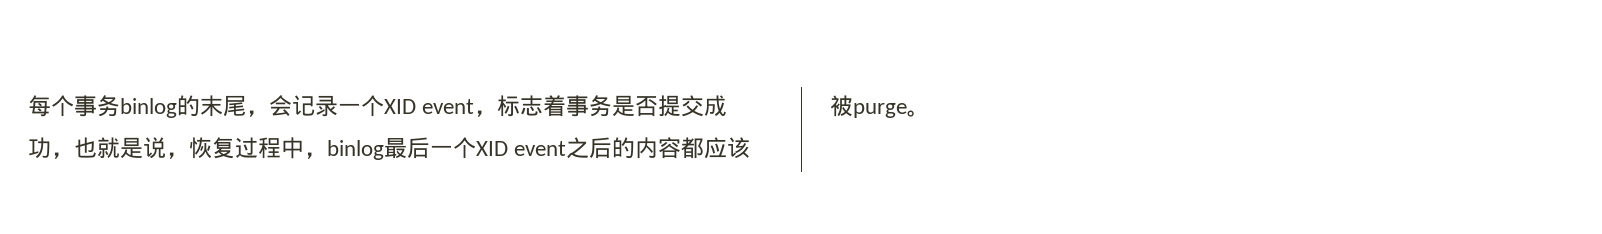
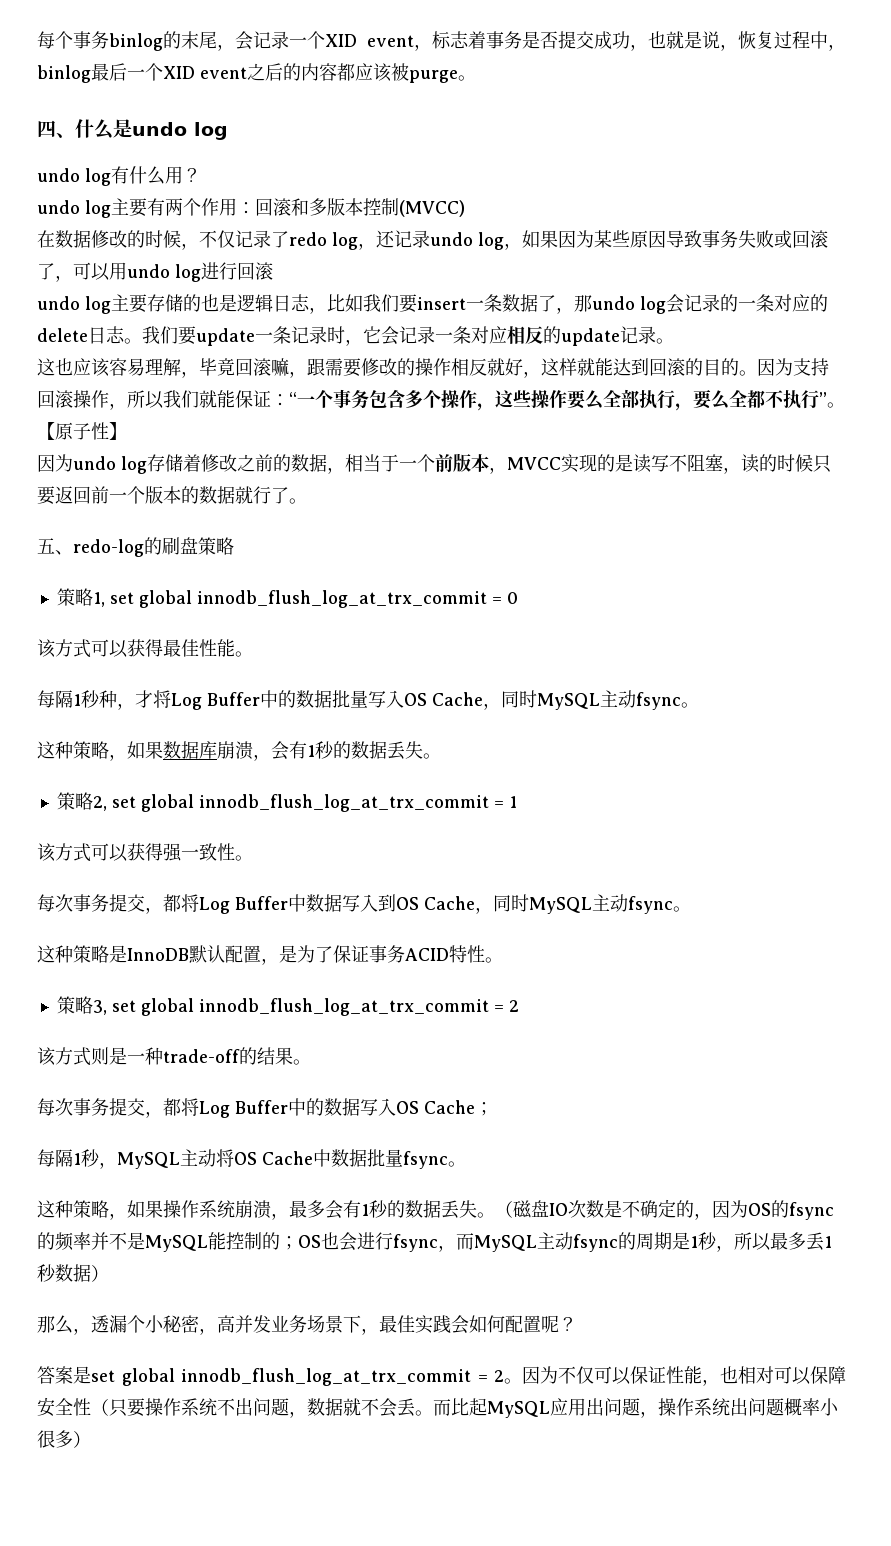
(930, 113) none -> [37,119,228,140] [37,166,201,186] [37,198,465,218] [37,230,828,250] [37,262,273,282] [37,294,828,314] [37,326,674,346] [37,358,829,378] [37,389,845,411] [37,422,127,440] [37,453,831,474] [37,486,307,505] [37,537,234,557] [56,588,518,608] [37,639,253,658] [37,690,699,710] [37,741,441,761] [56,792,517,812] [37,843,253,862] [37,894,691,914] [37,945,503,965] [56,996,519,1016] [37,1047,311,1066] [37,1098,493,1118] [37,1149,466,1169] [37,1199,834,1220] [37,1232,832,1252] [37,1264,109,1282] [37,1315,577,1335] [37,1366,846,1386] [37,1397,839,1418] [37,1430,91,1448] // 四、什么是undo log // undo log有什么用？ // undo log主要有两个作用：回滚和多版本控制(MVCC) // 在数据修改的时候，不仅记录了redo log，还记录undo log，如果因为某些原因导致事务失败或回滚了，可以用undo log进行回滚 // undo log主要存储的也是逻辑日志，比如我们要insert一条数据了，那undo log会记录的一条对应的delete日志。我们要update一条记录时，它会记录一条对应相反的update记录。 // 这也应该容易理解，毕竟回滚嘛，跟需要修改的操作相反就好，这样就能达到回滚的目的。因为支持回滚操作，所以我们就能保证：“一个事务包含多个操作，这些操作要么全部执行，要么全都不执行”。【原子性】 // 因为undo log存储着修改之前的数据，相当于一个前版本，MVCC实现的是读写不阻塞，读的时候只要返回前一个版本的数据就行了。 // 五、redo-log的刷盘策略 // 策略1, set global innodb_flush_log_at_trx_commit = 0 // 该方式可以获得最佳性能。 // 每隔1秒种，才将Log Buffer中的数据批量写入OS Cache，同时MySQL主动fsync。 // 这种策略，如果数据库崩溃，会有1秒的数据丢失。 // 策略2, set global innodb_flush_log_at_trx_commit = 1 // 该方式可以获得强一致性。 // 每次事务提交，都将Log Buffer中数据写入到OS Cache，同时MySQL主动fsync。 // 这种策略是InnoDB默认配置，是为了保证事务ACID特性。 // 策略3, set global innodb_flush_log_at_trx_commit = 2 // 该方式则是一种trade-off的结果。 // 每次事务提交，都将Log Buffer中的数据写入OS Cache； // 每隔1秒，MySQL主动将OS Cache中数据批量fsync。 // 这种策略，如果操作系统崩溃，最多会有1秒的数据丢失。（磁盘IO次数是不确定的，因为OS的fsync的频率并不是MySQL能控制的；OS也会进行fsync，而MySQL主动fsync的周期是1秒，所以最多丢1秒数据） // 那么，透漏个小秘密，高并发业务场景下，最佳实践会如何配置呢？ // 答案是set global innodb_flush_log_at_trx_commit = 2。因为不仅可以保证性能，也相对可以保障安全性（只要操作系统不出问题，数据就不会丢。而比起MySQL应用出问题，操作系统出问题概率小很多）

